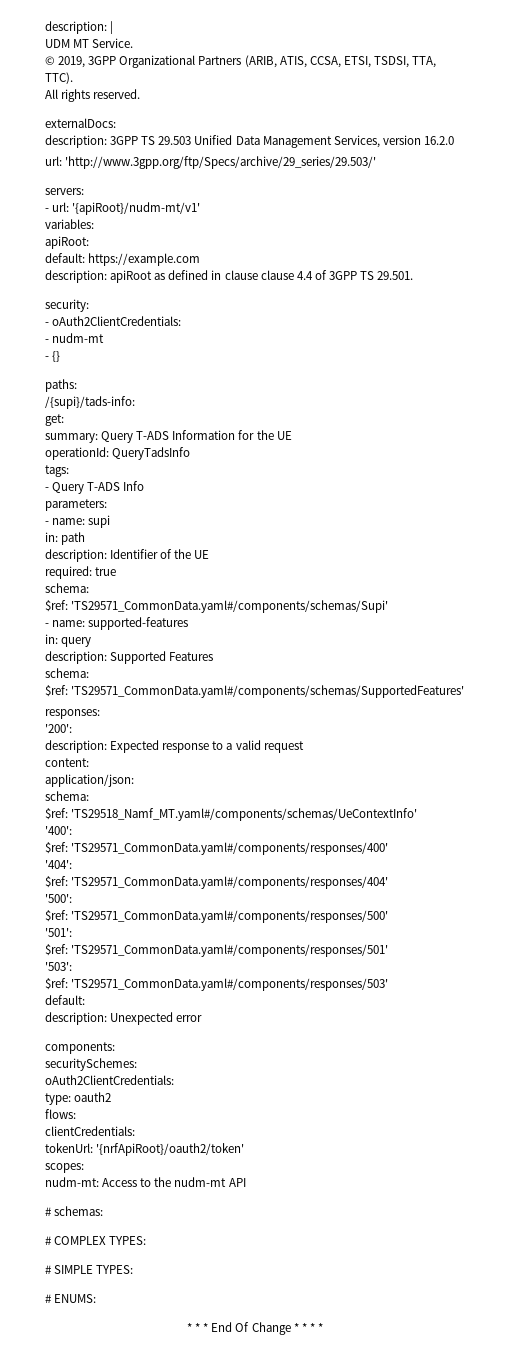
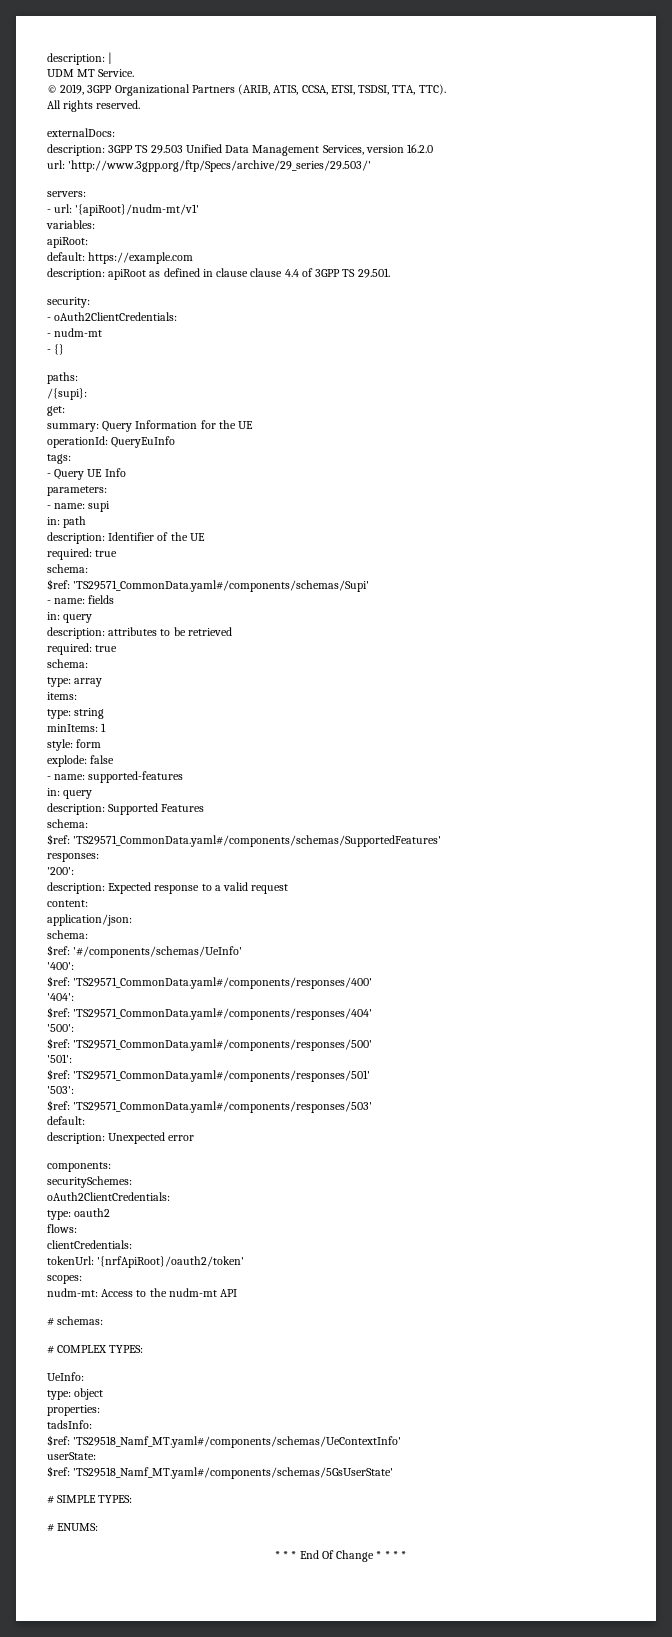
[45,396,135,409] /{supi}/tads-info: -> [47,388,87,400] /{supi}:
[136,431,170,440] T-ADS -> (133, 426) none
[112,447,191,460] QueryTadsInfo -> [111,436,176,448] QueryEuInfo
[87,482,121,491] T-ADS -> [87,469,103,477] UE
(389, 606) none -> [47,595,115,604] [47,612,93,623] [47,627,232,639] [47,643,118,655] [47,659,88,668] [47,677,103,687] [47,692,77,700] [47,708,105,719] [47,723,107,732] [47,739,102,751] [47,755,115,767] // - name: fields // in: query // description: attributes to be retrieved // required: true // schema: // type: array // items: // type: string // minItems: 1 // style: form // explode: false
[71,808,418,821] 'TS29518_Namf_MT.yaml#/components/schemas/UeContextInfo' -> [73,946,243,958] '#/components/schemas/UeInfo'
(147, 1240) none -> [47,1372,84,1381] [47,1388,104,1400] [47,1405,100,1416] [47,1420,92,1429] [47,1435,402,1448] [47,1452,96,1460] [47,1466,394,1479] // UeInfo: // type: object // properties: // tadsInfo: // $ref: 'TS29518_Namf_MT.yaml#/components/schemas/UeContextInfo' // userState: // $ref: 'TS29518_Namf_MT.yaml#/components/schemas/5GsUserState'

